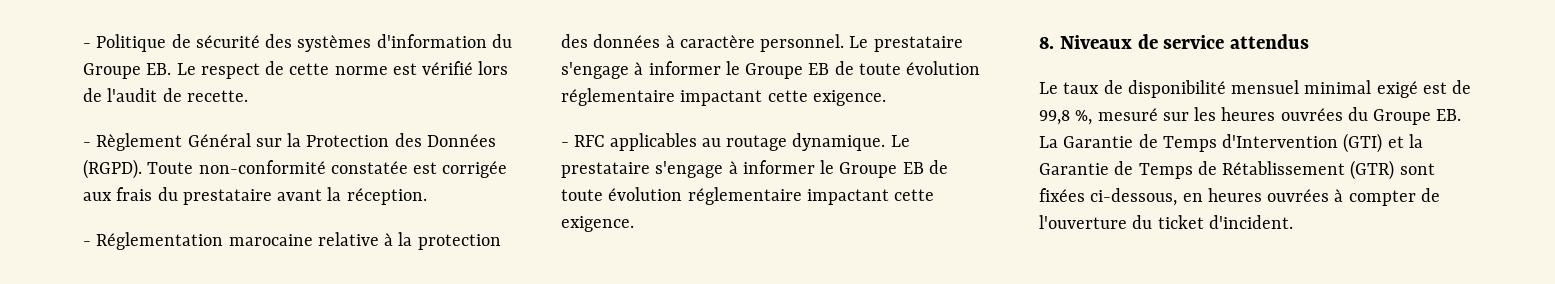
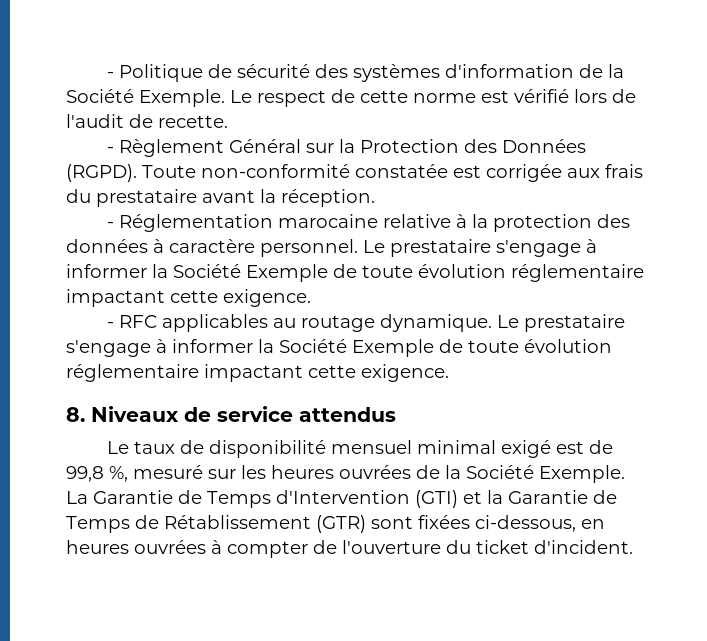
[491,34,512,48] [83,63,172,79] du Groupe EB. -> [578,64,624,78] [66,89,225,107] de la Société Exemple.
[725,61,830,79] le Groupe EB -> [152,264,328,282] la Société Exemple
[820,160,924,178] le Groupe EB -> [258,339,434,357] la Société Exemple
[1347,107,1462,125] du Groupe EB. -> [416,465,625,483] de la Société Exemple.

